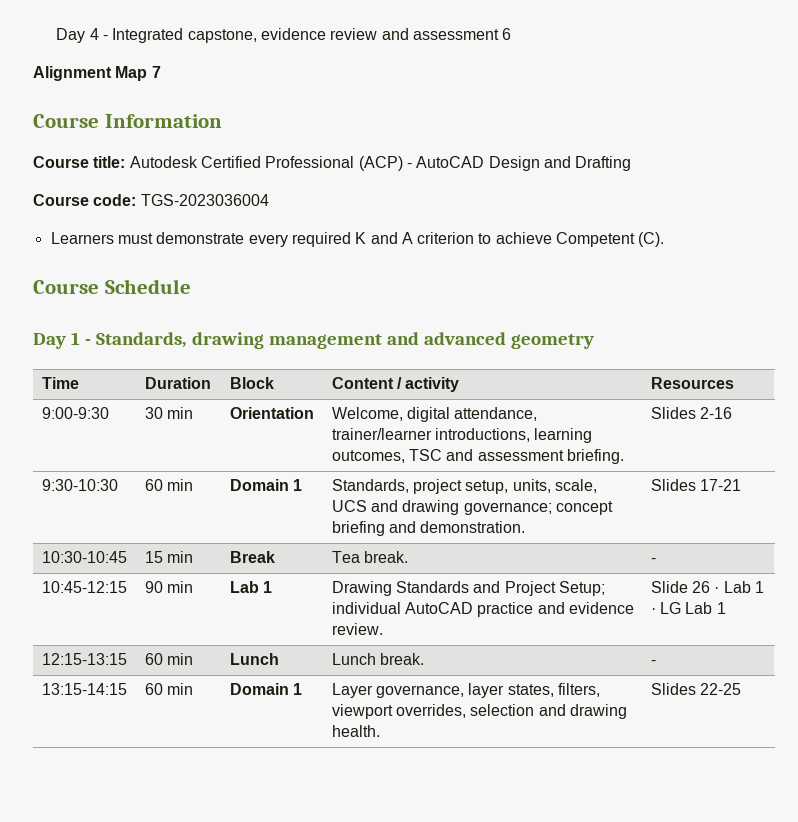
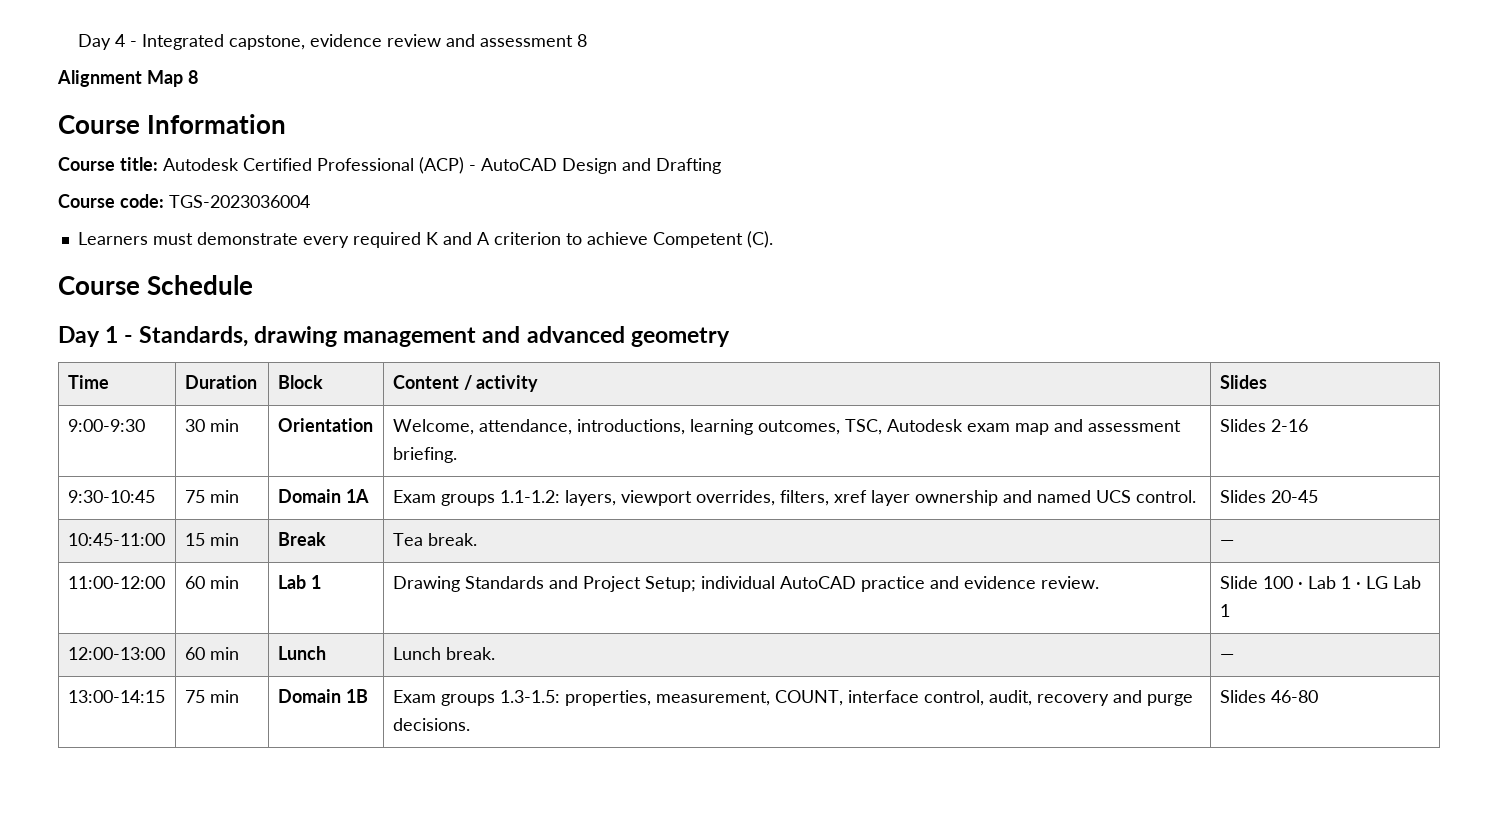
[502,28,512,40] 6 -> [577,34,588,47] 8
[151,66,161,78] 7 -> [188,70,198,84] 8
[650,377,734,389] Resources -> [1219,375,1267,389] Slides
[407,407,538,422] [331,428,593,443] [331,449,443,463] digital attendance, trainer/learner introductions, learning outcomes, TSC -> [478,419,1049,435] attendance, introductions, learning outcomes, TSC, Autodesk exam map
[41,479,118,491] [144,479,194,491] [229,479,303,491] [331,479,598,494] [331,500,614,515] [331,521,526,536] [650,479,742,491] [41,551,127,563] 9:30-10:30 | 60 min | Domain 1 | Standards, project setup, units, scale, UCS and drawing governance; concept briefing and demonstration. | Slides 17-21 // 10:30-10:45 -> [67,490,155,503] [184,490,239,503] [277,489,369,503] [392,490,1196,506] [1219,490,1318,503] [67,533,165,546] 9:30-10:45 | 75 min | Domain 1A | Exam groups 1.1-1.2: layers, viewport overrides, filters, xref layer ownership and named UCS control. | Slides 20-45 // 10:45-11:00
[650,558,656,563] [41,581,127,593] [144,581,163,593] - // 10:45-12:15 | 90 -> [1219,540,1234,546] [67,576,165,589] [184,576,205,589] — // 11:00-12:00 | 60
[692,581,711,593] 26 -> [1262,576,1293,589] 100
[41,653,127,665] 12:15-13:15 -> [67,647,165,660] 12:00-13:00
[650,660,656,665] [41,683,127,695] [144,683,194,695] [229,683,303,695] [331,683,601,698] [331,704,628,719] [331,725,380,737] [650,683,742,695] - // 13:15-14:15 | 60 min | Domain 1 | Layer governance, layer states, filters, viewport overrides, selection and drawing health. | Slides 22-25 -> [1219,654,1234,660] [67,690,165,703] [184,690,239,703] [277,689,368,703] [392,690,1193,706] [392,718,470,731] [1219,690,1318,703] — // 13:00-14:15 | 75 min | Domain 1B | Exam groups 1.3-1.5: properties, measurement, COUNT, interface control, audit, recovery and purge decisions. | Slides 46-80

